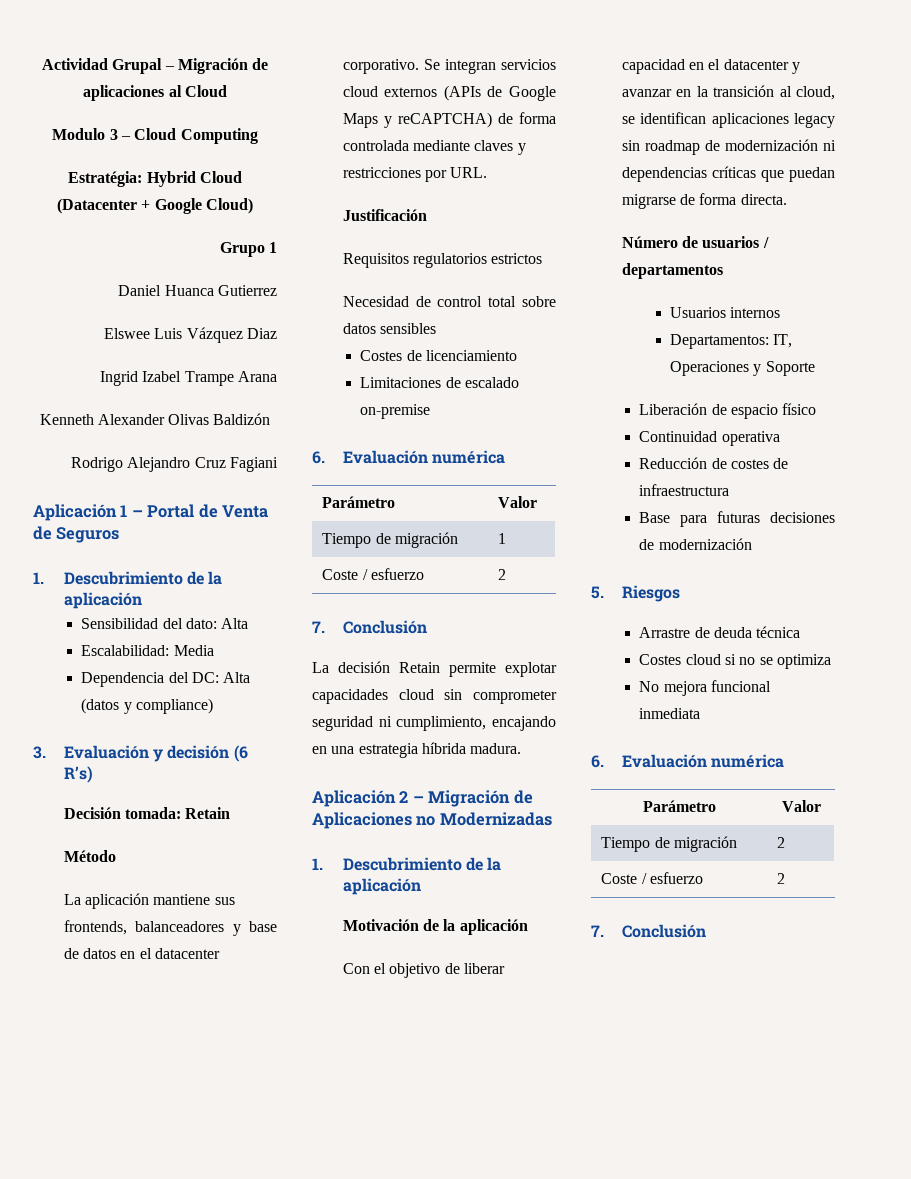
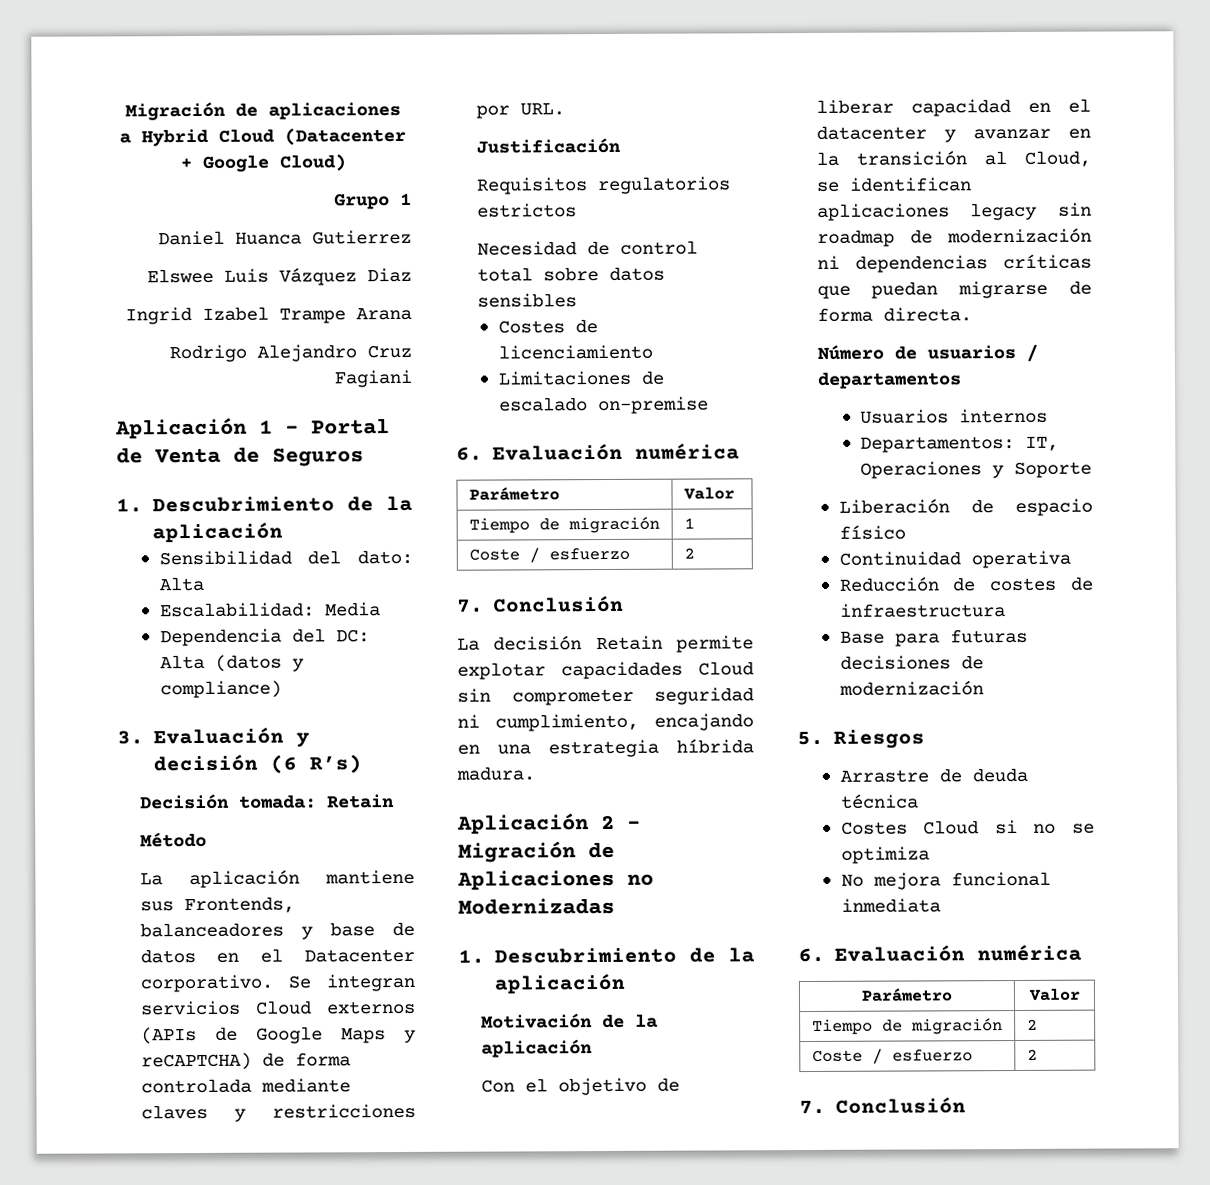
[41,58,269,74] [83,85,227,101] [52,128,258,144] [68,171,143,187] Actividad Grupal – Migración de aplicaciones al Cloud // Modulo 3 – Cloud Computing // Estratégia: -> [124,101,401,121] [119,133,131,144] Migración de aplicaciones a
[39,413,271,425] // Kenneth Alexander Olivas Baldizón -> (412, 314) none
[63,920,127,935] frontends, -> [183,896,295,914] Frontends,
[154,948,220,959] datacenter -> [304,948,415,963] Datacenter
[342,86,378,97] cloud -> [254,1000,312,1015] Cloud
[398,689,434,700] cloud -> [698,661,754,676] Cloud
[796,86,835,100] cloud, -> [1024,150,1091,167] Cloud,
[685,654,721,665] cloud -> [923,820,980,835] Cloud

